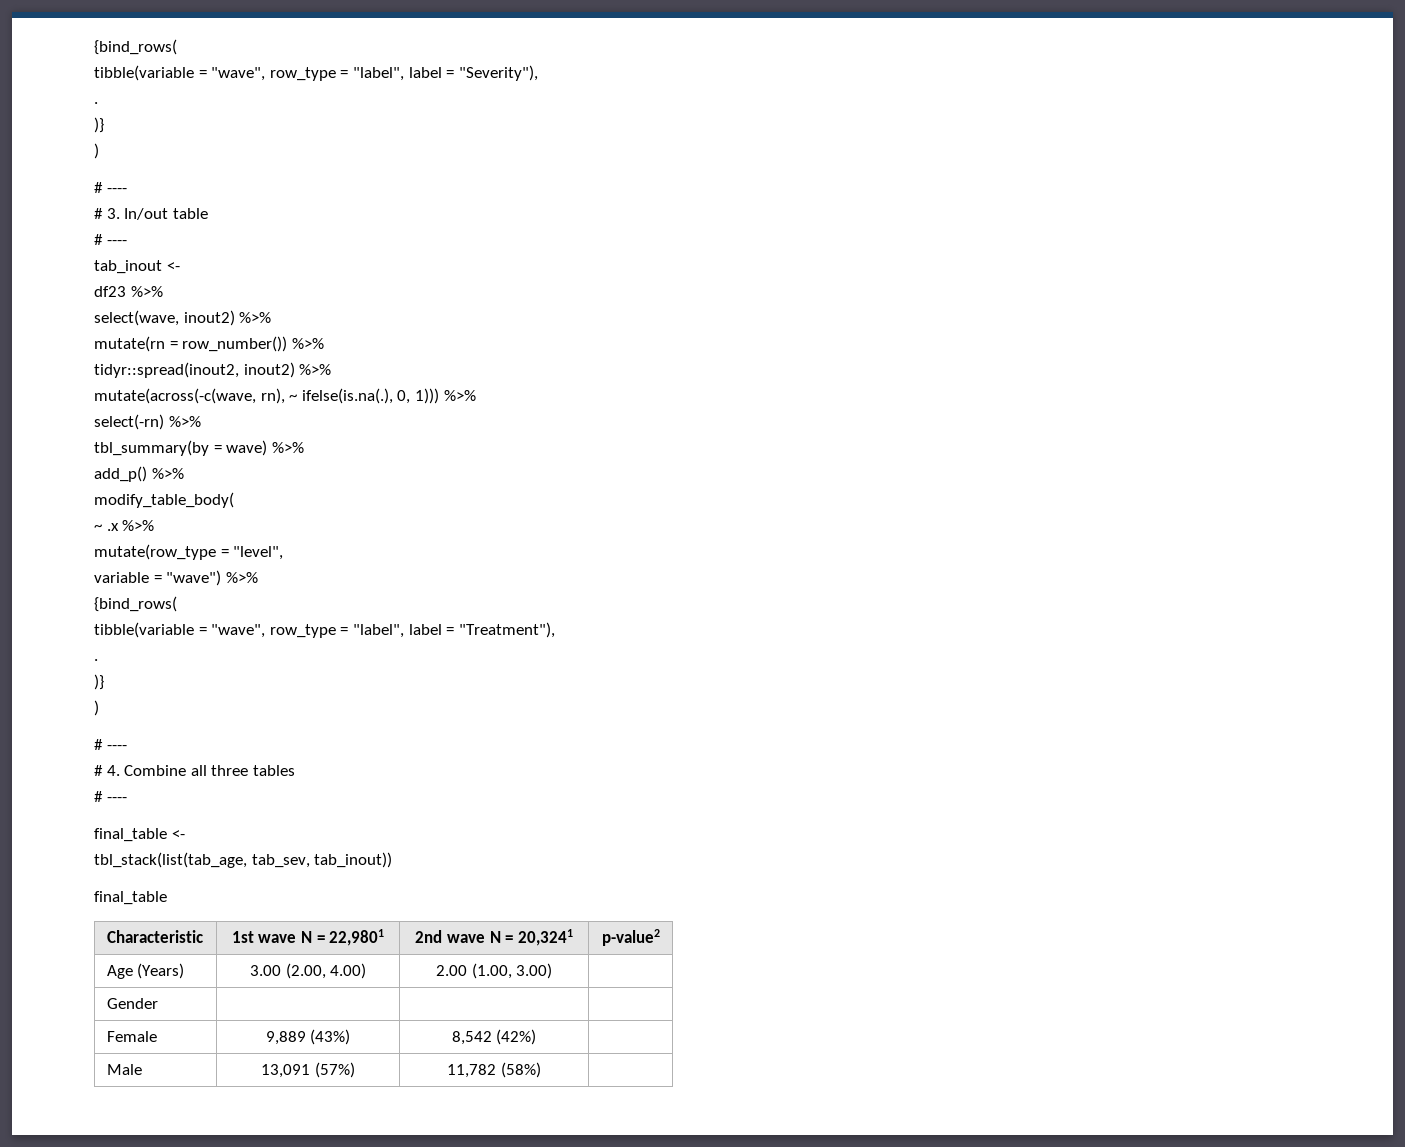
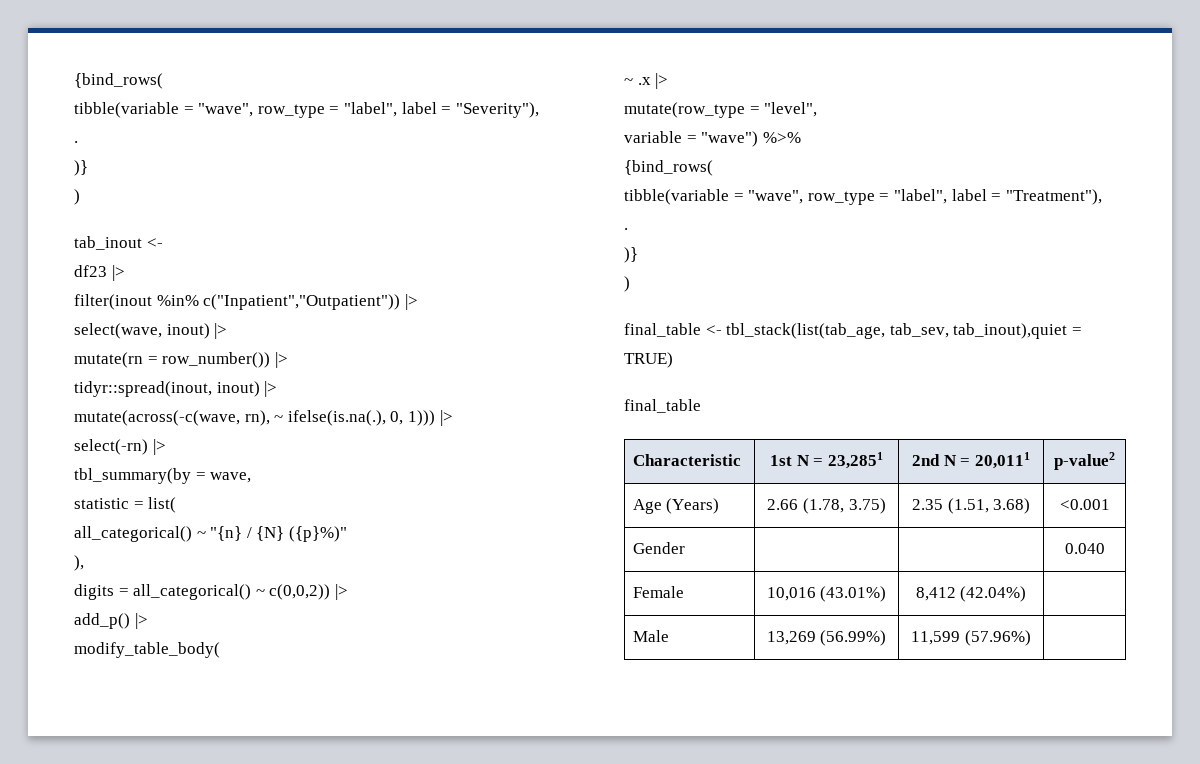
[94,182,127,193] [94,208,208,220] [94,234,127,245] [94,260,180,274] [94,286,163,297] # ---- // # 3. In/out table // # ---- // tab_inout <- // df23 %>% -> [74,236,163,250] [74,265,125,281] [74,294,418,310] tab_inout <- // df23 |> // filter(inout %in% c("Inpatient","Outpatient")) |>
[183,310,272,326] inout2) %>% -> [166,323,228,339] inout) |>
[291,338,324,349] [94,362,332,378] %>% // tidyr::spread(inout2, inout2) %>% -> [274,352,288,368] [74,381,278,397] |> // tidyr::spread(inout, inout) |>
[443,390,476,401] %>% -> [439,410,453,426] |>
[168,416,201,427] %>% -> [152,439,166,455] |>
[226,440,304,456] wave) %>% -> [210,472,252,483] [74,497,177,513] [74,526,347,542] [74,555,84,571] [74,584,348,600] wave, // statistic = list( // all_categorical() ~ "{n} / {N} ({p}%)" // ), // digits = all_categorical() ~ c(0,0,2)) |>
[151,468,184,479] %>% -> [134,613,148,629] |>
[122,520,155,531] %>% -> [655,73,669,89] |>
[94,739,127,750] [94,765,295,776] [94,791,127,802] // # ---- // # 4. Combine all three tables // # ---- -> (630, 284) none
(185, 834) // -> (722, 330) none
[314,852,393,868] tab_inout)) -> [953,323,1082,339] [624,352,673,368] tab_inout),quiet = TRUE)
[258,929,385,946] wave N = 22,9801 -> [796,452,883,469] N = 23,2851
[446,929,573,946] wave N = 20,3241 -> [943,452,1030,469] N = 20,0111
[249,963,367,979] [435,963,553,979] 3.00 (2.00, 4.00) | 2.00 (1.00, 3.00) | -> [767,498,886,514] [911,498,1031,514] [1059,499,1110,510] 2.66 (1.78, 3.75) | 2.35 (1.51, 3.68) | <0.001
(158, 1003) none -> [1064,543,1105,554] 0.040
[265,1029,351,1045] [451,1029,537,1045] [106,1064,142,1075] [261,1062,355,1078] [447,1062,541,1078] 9,889 (43%) | 8,542 (42%) | // Male | 13,091 (57%) | 11,782 (58%) -> [766,586,887,602] [915,586,1027,602] [632,630,669,642] [766,630,887,646] [911,630,1031,646] 10,016 (43.01%) | 8,412 (42.04%) | // Male | 13,269 (56.99%) | 11,599 (57.96%)

